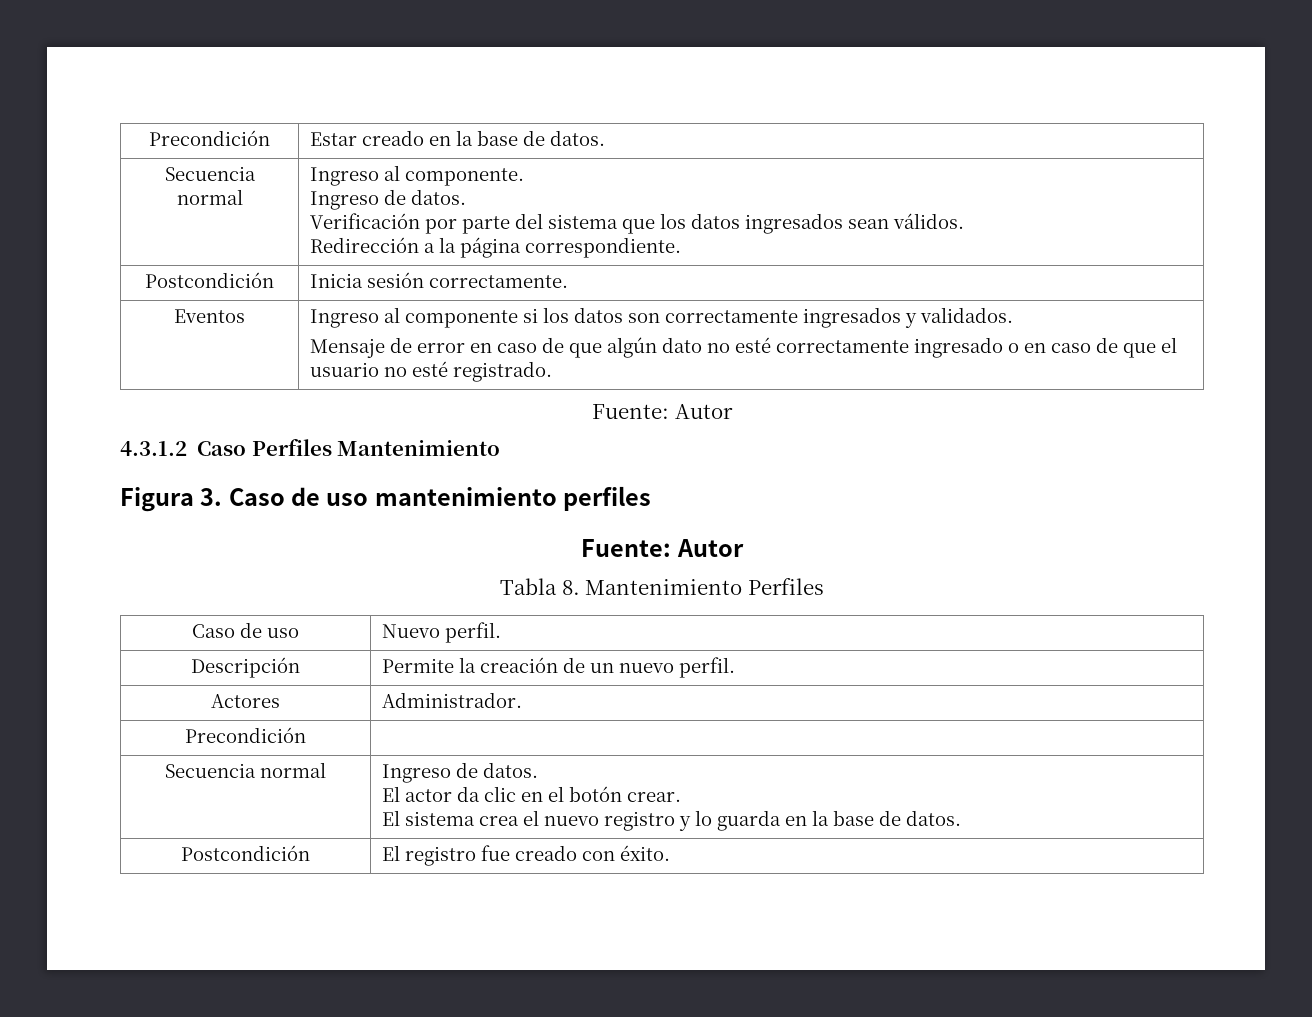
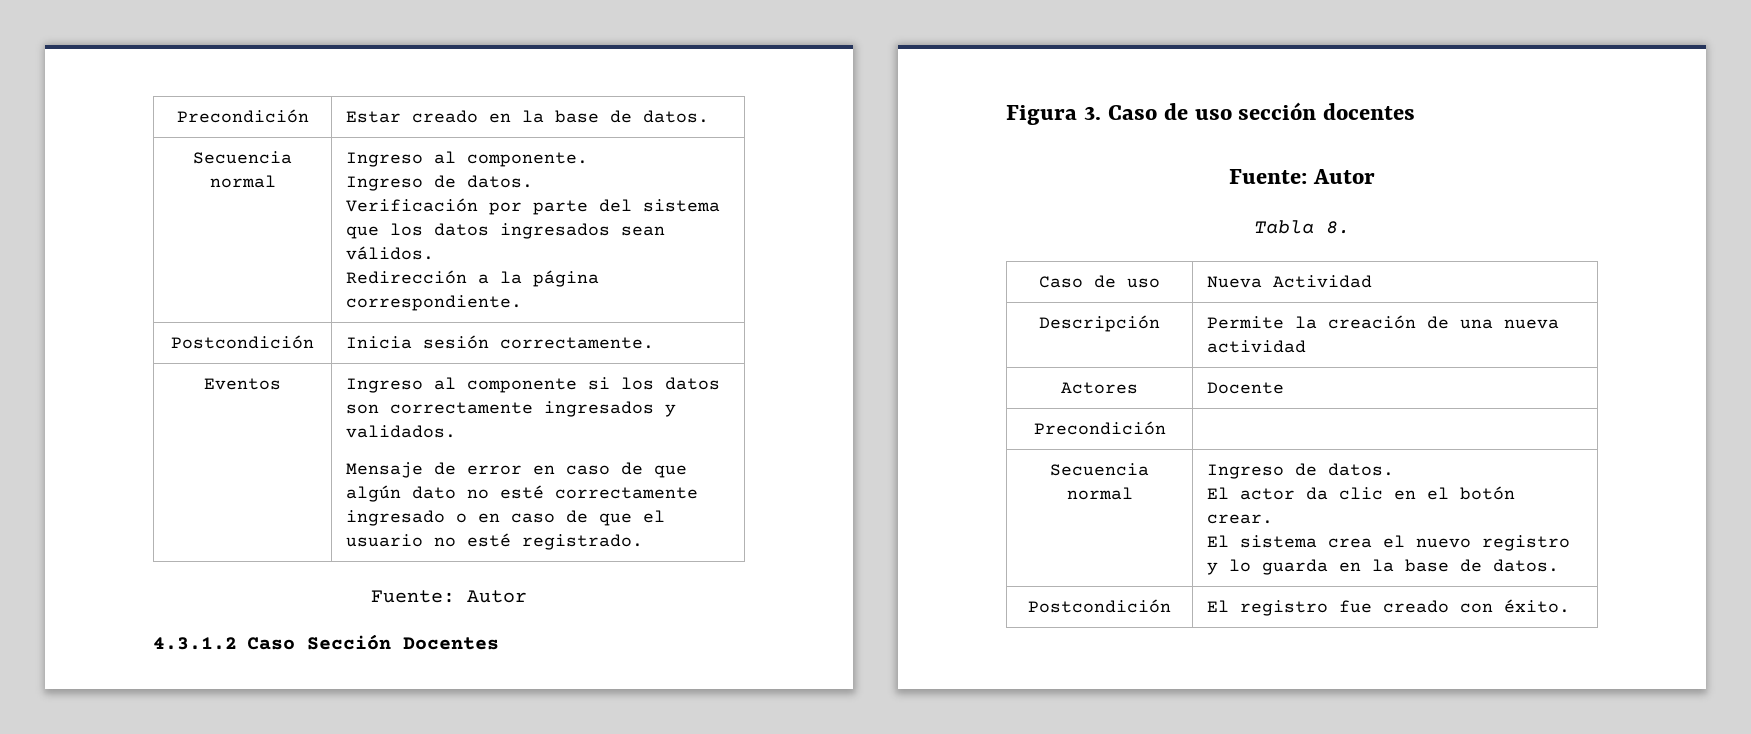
[251,439,501,456] Perfiles Mantenimiento -> [307,634,499,650] Sección Docentes
[374,486,652,511] mantenimiento perfiles -> [1238,102,1416,120] sección docentes
[585,578,824,595] Mantenimiento Perfiles -> (1350, 227) none
[382,622,502,643] Nuevo perfil. -> [1206,275,1372,288] Nueva Actividad
[590,657,736,678] un nuevo perfil. -> [1459,319,1559,329] [1206,340,1306,353] una nueva actividad
[382,692,523,708] Administrador. -> [1206,382,1284,394] Docente

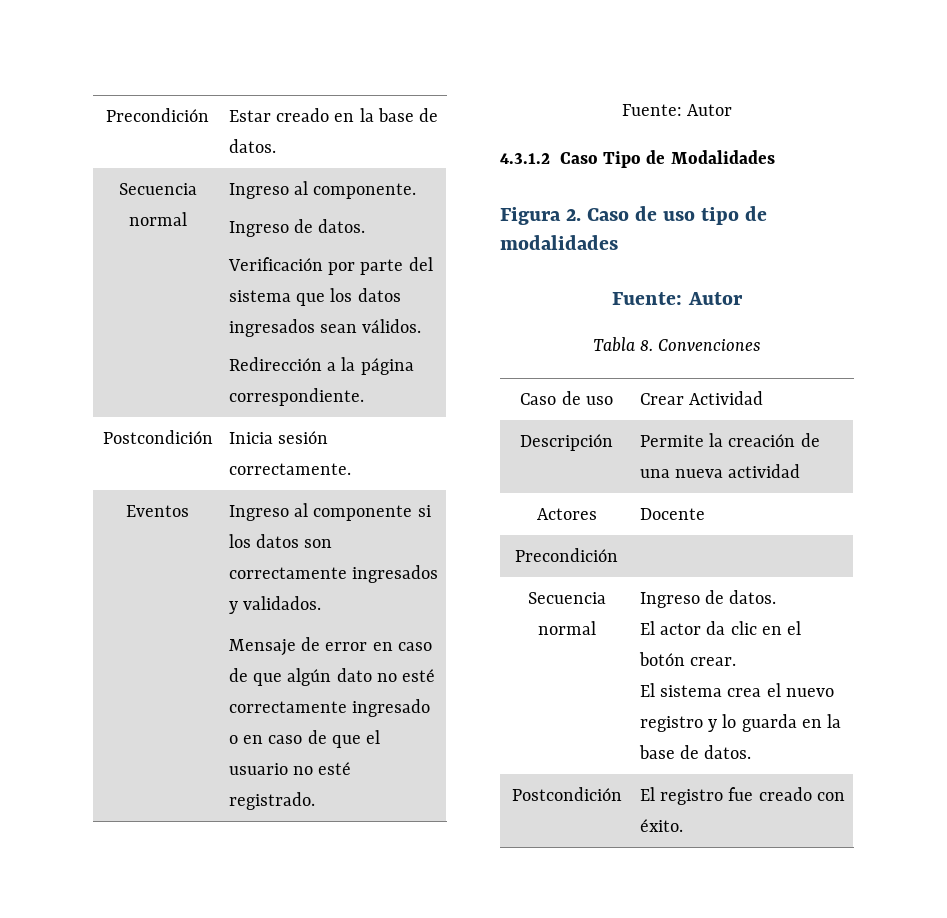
[307,634,499,650] Sección Docentes -> [603,150,775,168] Tipo de Modalidades
[1083,102,1416,120] 3. Caso de uso sección docentes -> [566,206,768,225] [500,235,618,250] 2. Caso de uso tipo de modalidades
(1350, 227) none -> [658,339,762,351] Convenciones
[1206,276,1262,288] Nueva -> [639,393,684,405] Crear

